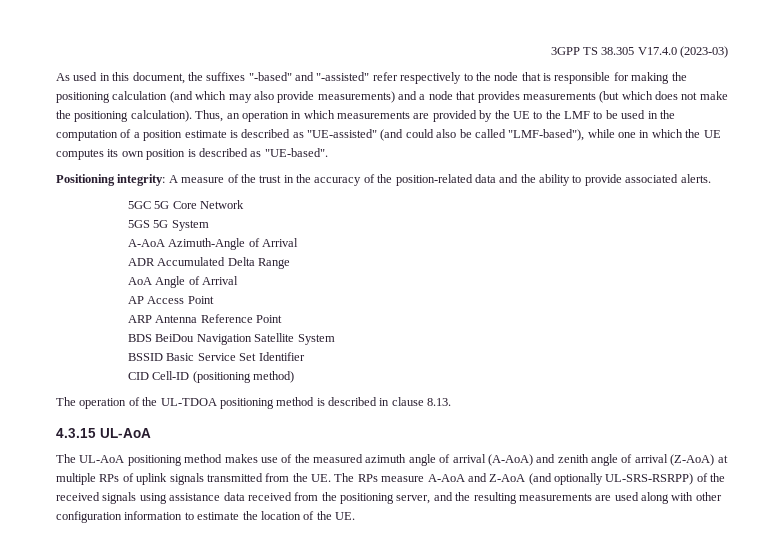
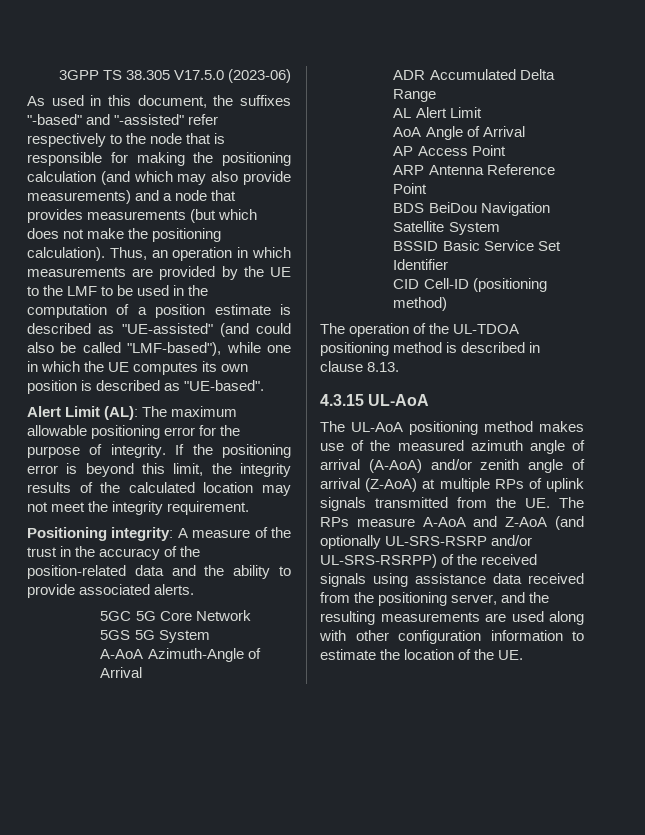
[637,46,728,58] V17.4.0 (2023-03) -> [173,69,291,83] V17.5.0 (2023-06)
(328, 152) none -> [27,406,238,420] [27,425,241,439] [27,444,291,458] [27,463,291,477] [27,482,291,496] [27,501,250,515] // Alert Limit (AL): The maximum allowable positioning error for the purpose of integrity. If the positioning error is beyond this limit, the integrity results of the calculated location may not meet the integrity requirement.
(291, 263) none -> [393,107,482,118] // AL Alert Limit
[536,454,556,463] and -> [430,459,472,470] and/or
(603, 479) none -> [385,535,533,546] UL-SRS-RSRP and/or

